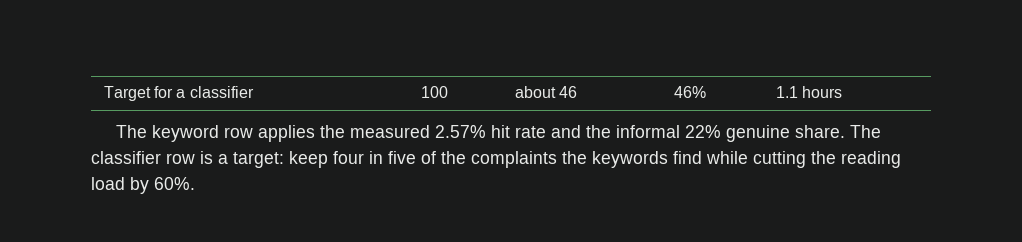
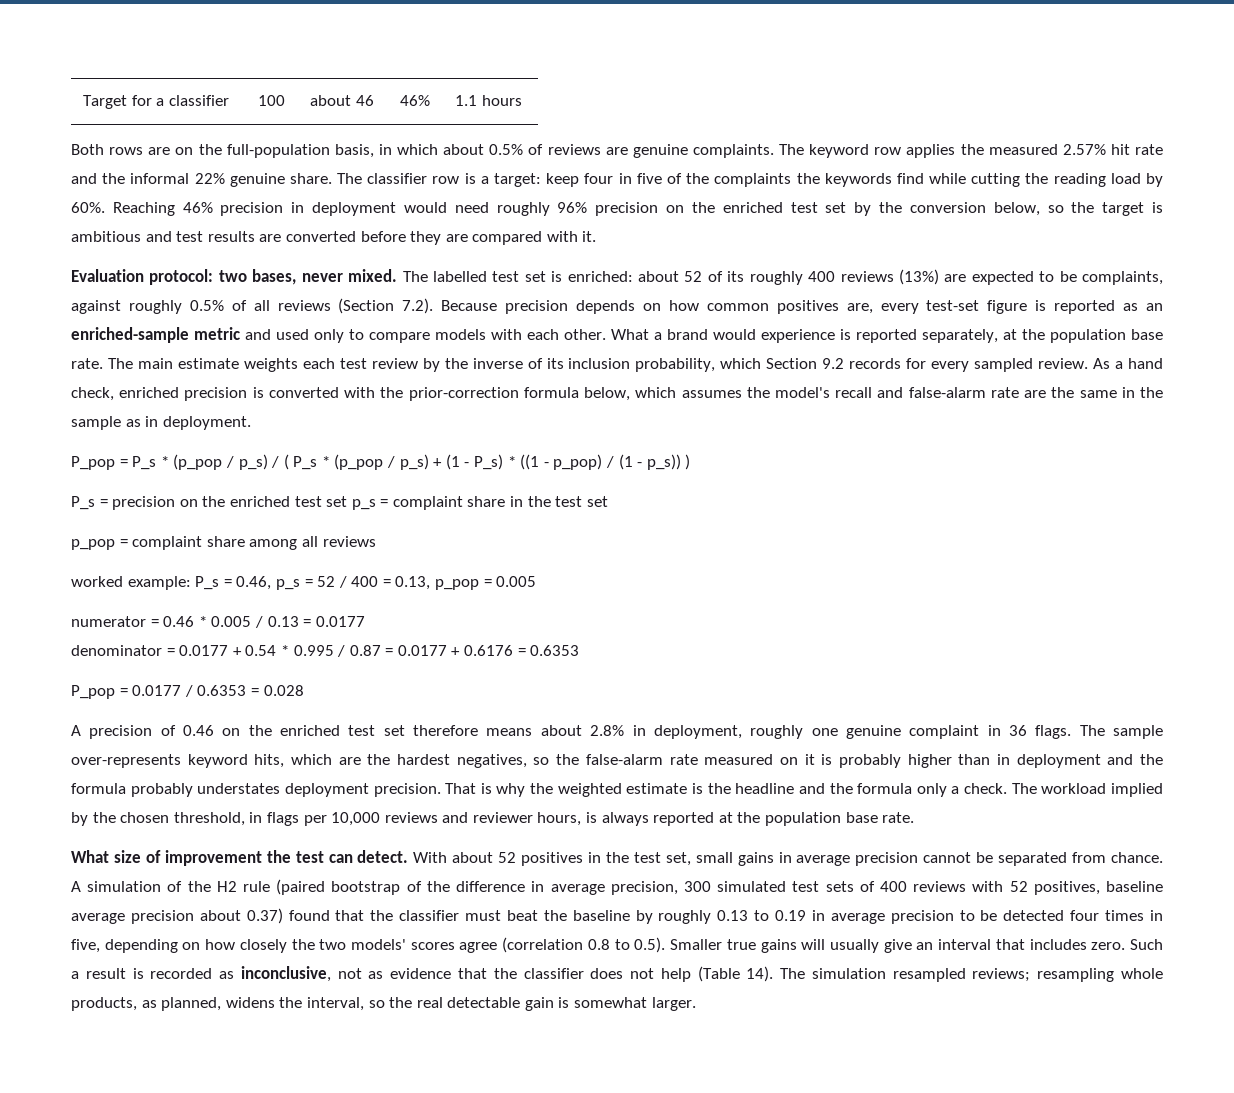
(842, 92) none -> [71,144,774,158] Both rows are on the full-population basis, in which about 0.5% of reviews are genuine complaints.
(195, 183) none -> [112,202,1164,216] [71,231,597,245] [71,269,1163,285] [71,298,1163,314] [71,327,1163,343] [71,358,1164,372] [71,387,1164,401] [71,416,251,430] [71,454,691,470] [71,496,608,510] [71,536,376,550] [71,576,537,590] [71,616,365,628] [71,645,580,657] [71,685,304,699] [71,725,1163,739] [71,754,1163,768] [71,783,1163,797] [71,812,915,826] [71,850,1163,866] [71,879,1164,895] [71,908,1163,924] [71,937,1164,953] [71,966,1163,982] [71,997,696,1011] Reaching 46% precision in deployment would need roughly 96% precision on the enriched test set by the conversion below, so the target is ambitious and test results are converted before they are compared with it. // Evaluation protocol: two bases, never mixed. The labelled test set is enriched: about 52 of its roughly 400 reviews (13%) are expected to be complaints, against roughly 0.5% of all reviews (Section 7.2). Because precision depends on how common positives are, every test-set figure is reported as an enriched-sample metric and used only to compare models with each other. What a brand would experience is reported separately, at the population base rate. The main estimate weights each test review by the inverse of its inclusion probability, which Section 9.2 records for every sampled review. As a hand check, enriched precision is converted with the prior-correction formula below, which assumes the model's recall and false-alarm rate are the same in the sample as in deployment. // P_pop = P_s * (p_pop / p_s) / ( P_s * (p_pop / p_s) + (1 - P_s) * ((1 - p_pop) / (1 - p_s)) ) // P_s = precision on the enriched test set p_s = complaint share in the test set // p_pop = complaint share among all reviews // worked example: P_s = 0.46, p_s = 52 / 400 = 0.13, p_pop = 0.005 // numerator = 0.46 * 0.005 / 0.13 = 0.0177 // denominator = 0.0177 + 0.54 * 0.995 / 0.87 = 0.0177 + 0.6176 = 0.6353 // P_pop = 0.0177 / 0.6353 = 0.028 // A precision of 0.46 on the enriched test set therefore means about 2.8% in deployment, roughly one genuine complaint in 36 flags. The sample over-represents keyword hits, which are the hardest negatives, so the false-alarm rate measured on it is probably higher than in deployment and the formula probably understates deployment precision. That is why the weighted estimate is the headline and the formula only a check. The workload implied by the chosen threshold, in flags per 10,000 reviews and reviewer hours, is always reported at the population base rate. // What size of improvement the test can detect. With about 52 positives in the test set, small gains in average precision cannot be separated from chance. A simulation of the H2 rule (paired bootstrap of the difference in average precision, 300 simulated test sets of 400 reviews with 52 positives, baseline average precision about 0.37) found that the classifier must beat the baseline by roughly 0.13 to 0.19 in average precision to be detected four times in five, depending on how closely the two models' scores agree (correlation 0.8 to 0.5). Smaller true gains will usually give an interval that includes zero. Such a result is recorded as inconclusive, not as evidence that the classifier does not help (Table 14). The simulation resampled reviews; resampling whole products, as planned, widens the interval, so the real detectable gain is somewhat larger.

